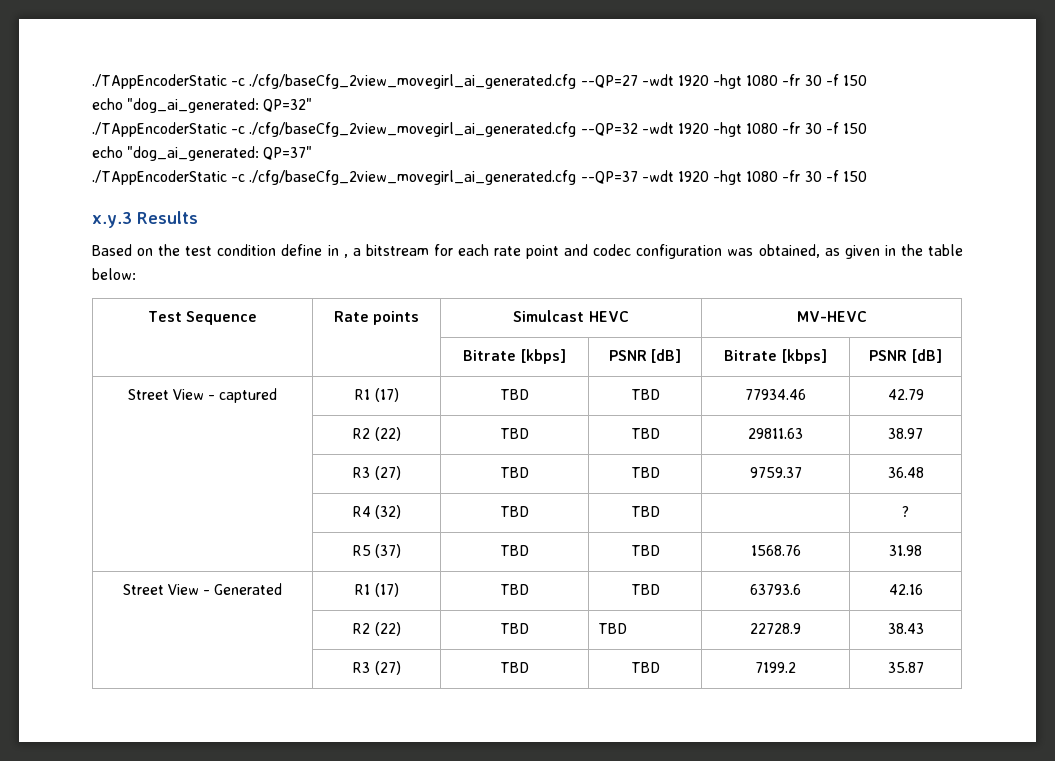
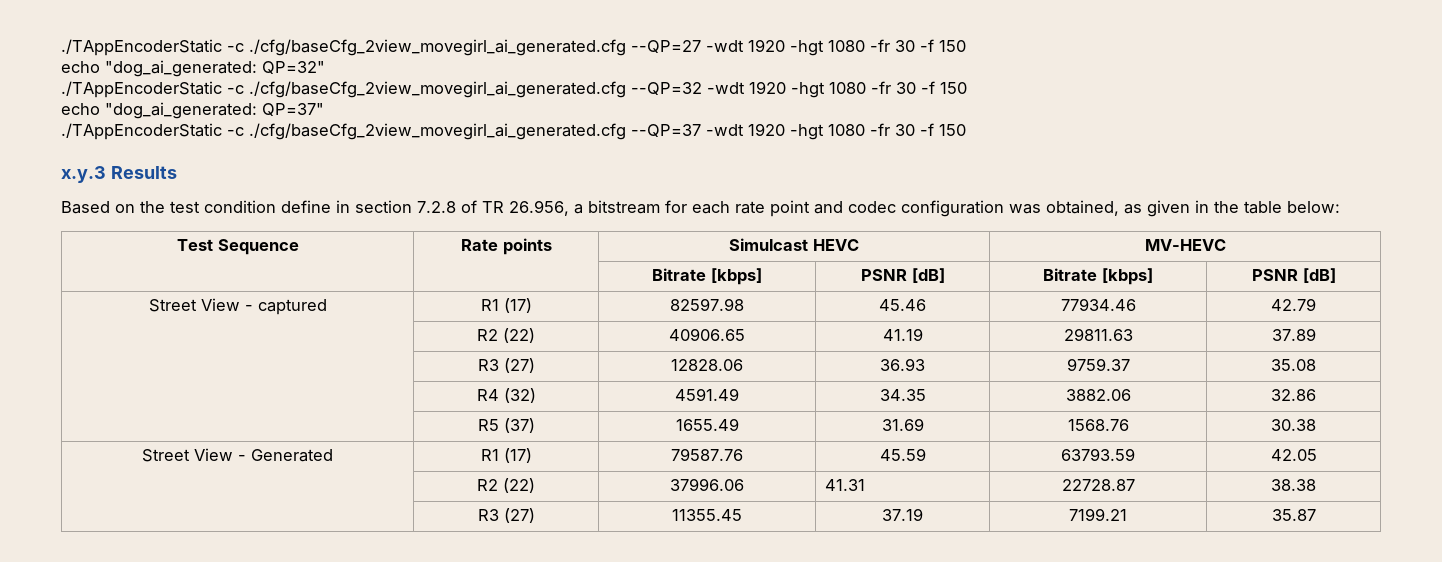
[343,254,348,258] , -> [355,200,569,216] section 7.2.8 of TR 26.956,
[500,389,529,400] [630,389,660,400] TBD | TBD -> [670,298,744,311] [879,299,926,311] 82597.98 | 45.46
[500,428,529,439] [630,428,660,439] TBD | TBD -> [669,328,745,341] [882,328,923,341] 40906.65 | 41.19
[888,428,923,439] [352,466,401,480] [500,467,529,478] [630,467,660,478] 38.97 // | R3 (27) | TBD | TBD -> [1271,328,1316,341] [477,358,535,373] [671,359,743,371] [880,358,925,371] 37.89 // | R3 (27) | 12828.06 | 36.93
[887,467,924,478] 36.48 -> [1271,359,1316,371] 35.08
[500,506,529,517] [630,506,660,517] [902,506,909,517] TBD | TBD | | ? -> [675,388,739,401] [879,389,926,401] [1065,389,1131,401] [1271,389,1316,401] 4591.49 | 34.35 | 3882.06 | 32.86
[500,545,529,556] [630,545,660,556] TBD | TBD -> [675,418,739,431] [881,418,924,431] 1655.49 | 31.69
[889,545,922,556] 31.98 -> [1271,419,1316,431] 30.38
[500,584,529,595] [630,584,660,595] [750,584,801,595] [888,584,923,595] [352,622,401,636] [500,623,529,634] [597,623,627,634] [750,623,801,634] [887,623,924,634] [352,661,401,675] [500,662,529,673] [630,662,660,673] [755,662,796,673] TBD | TBD | 63793.6 | 42.16 // | R2 (22) | TBD | TBD | 22728.9 | 38.43 // | R3 (27) | TBD | TBD | 7199.2 -> [671,448,743,461] [879,448,926,461] [1061,448,1135,461] [1270,449,1317,461] [477,478,535,493] [670,478,744,491] [825,479,866,491] [1061,479,1135,491] [1271,479,1316,491] [477,508,535,523] [672,509,742,521] [882,508,923,521] [1069,508,1127,521] 79587.76 | 45.59 | 63793.59 | 42.05 // | R2 (22) | 37996.06 | 41.31 | 22728.87 | 38.38 // | R3 (27) | 11355.45 | 37.19 | 7199.21

